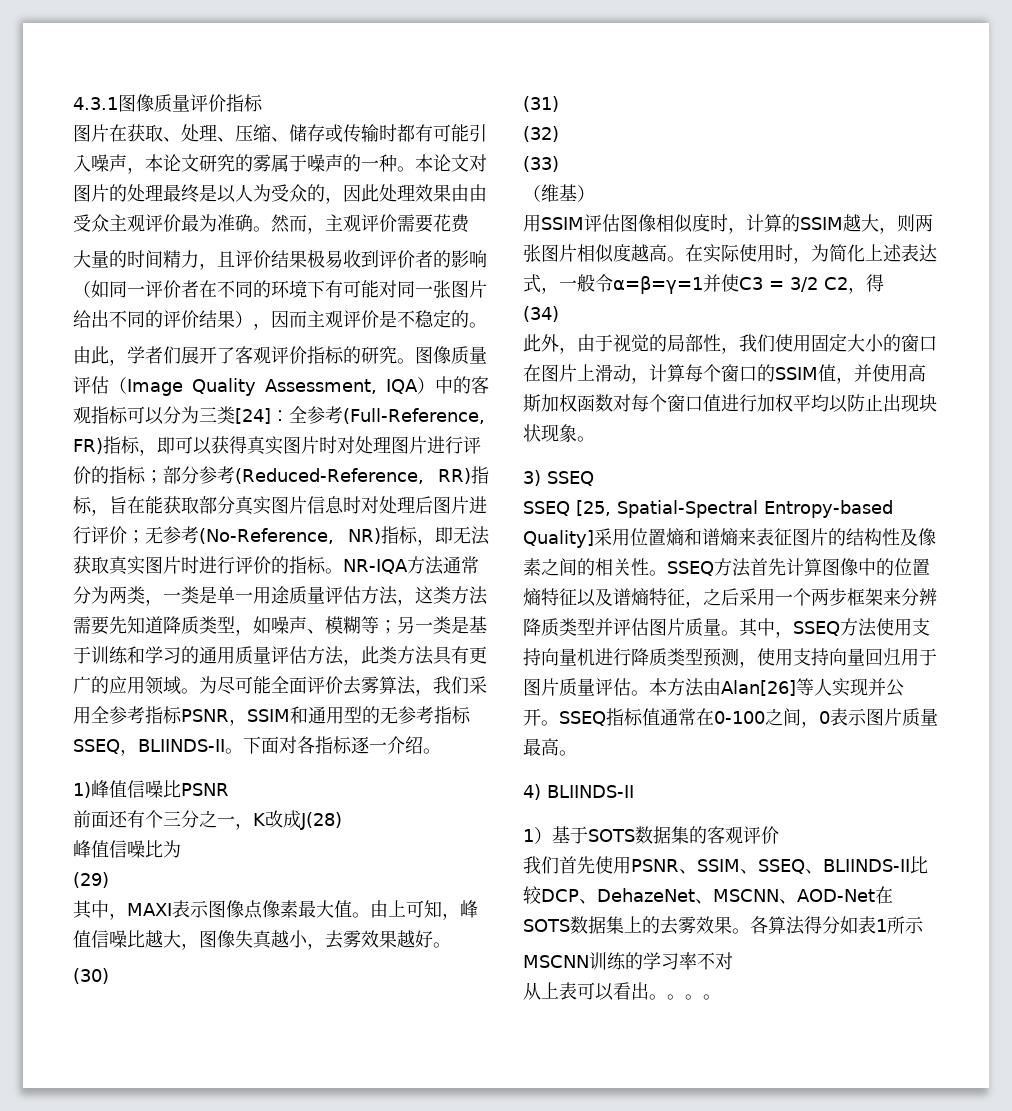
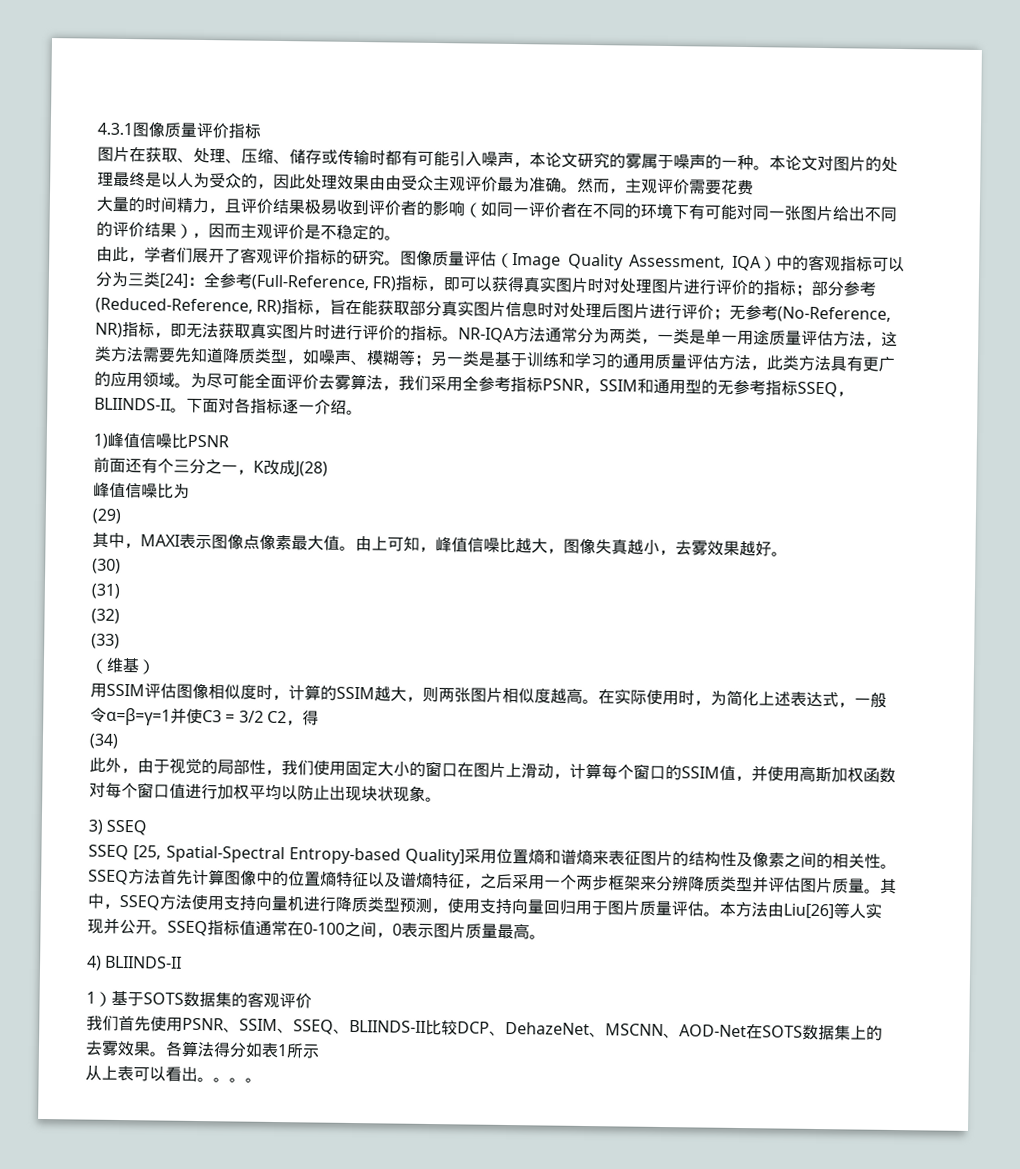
[721,680,796,696] Alan[26] -> [783,903,834,920] Liu[26]
[523,952,733,970] // MSCNN训练的学习率不对 -> (320, 1051) none

